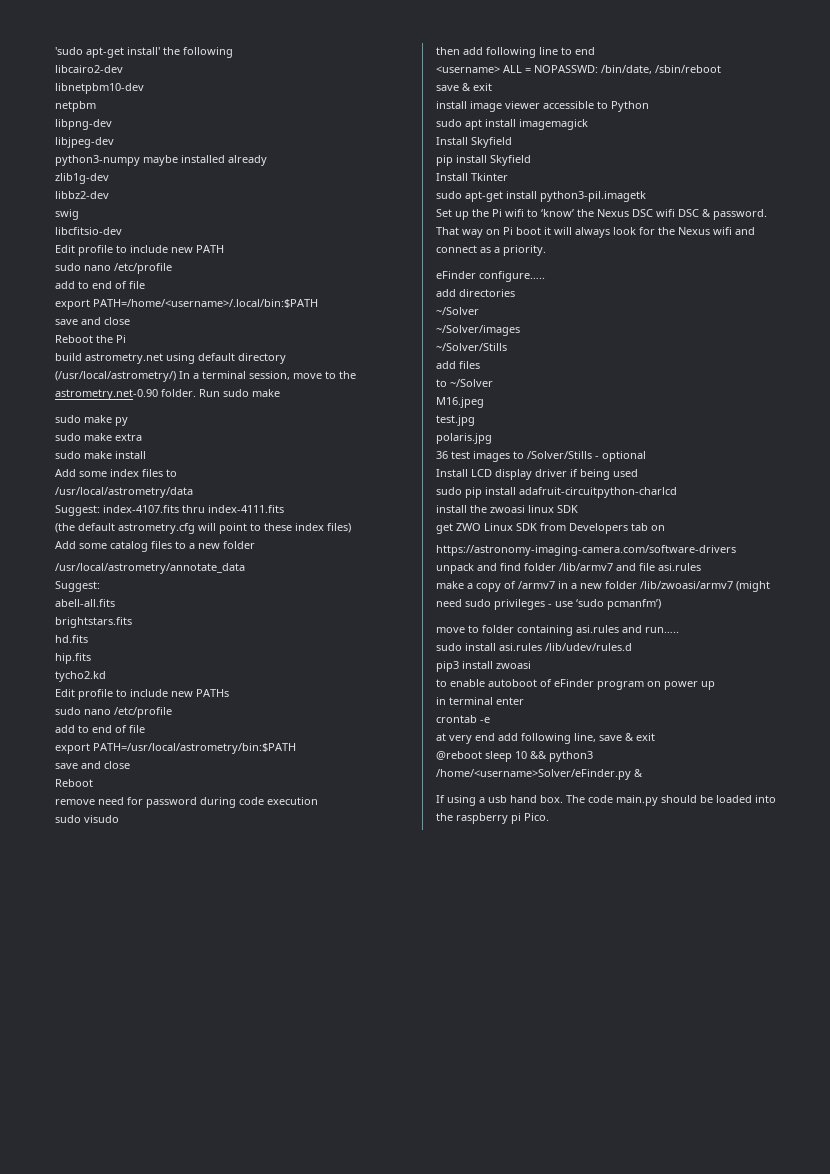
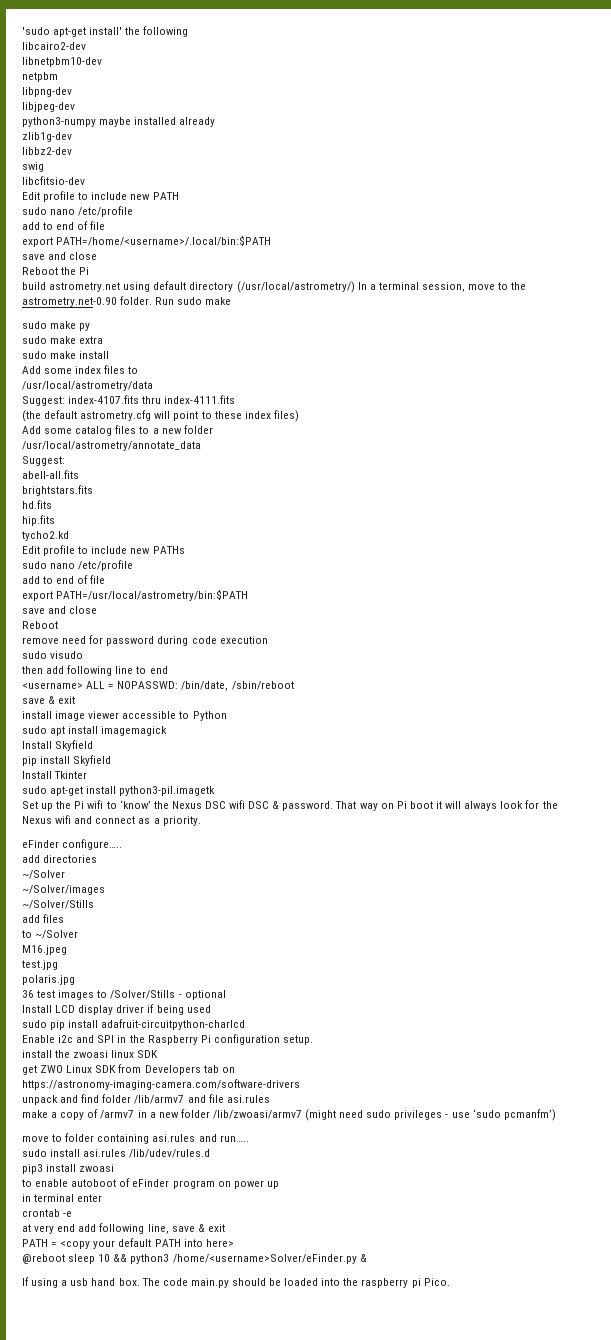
(677, 492) none -> [22,1034,313,1045] // Enable i2c and SPI in the Raspberry Pi configuration setup.
(655, 737) none -> [22,1238,234,1249] // PATH = <copy your default PATH into here>

